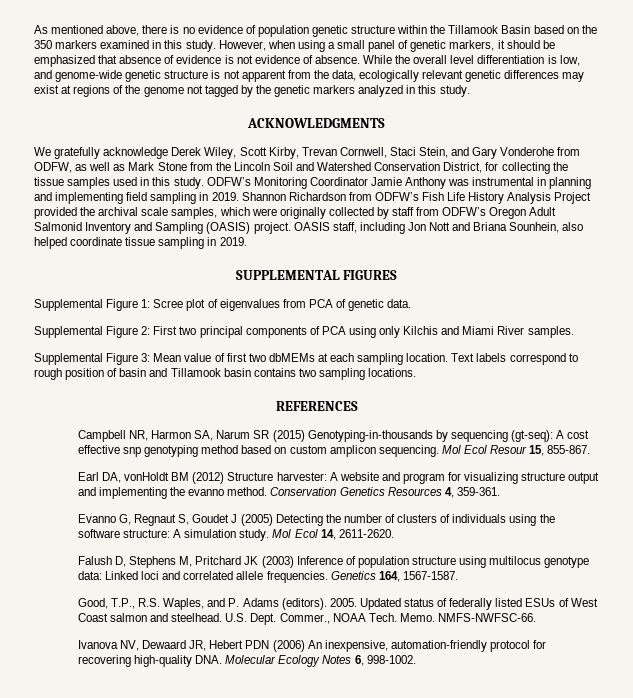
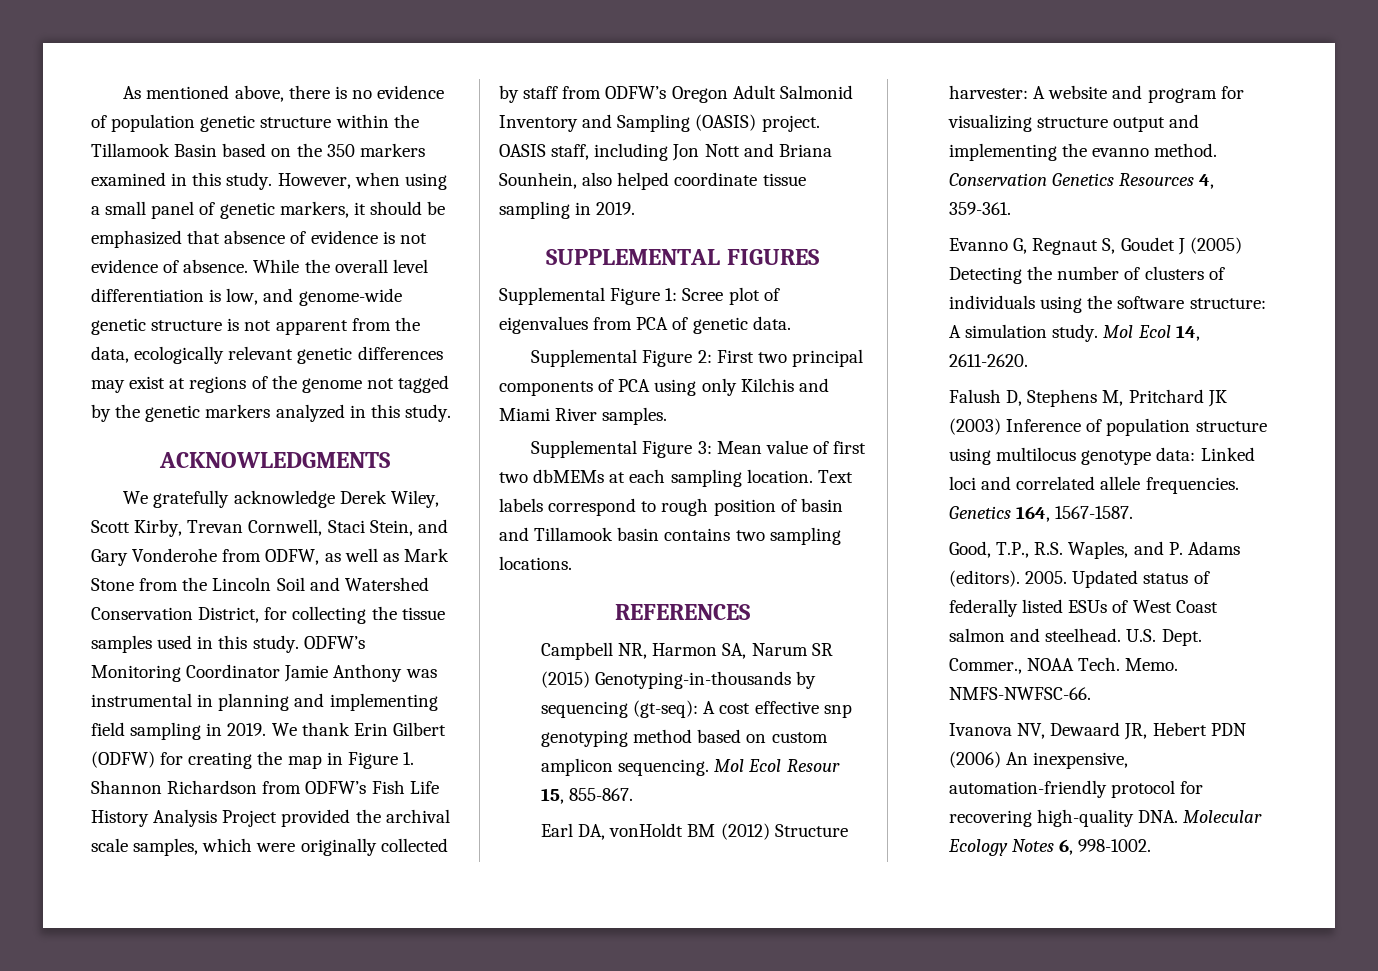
(239, 196) none -> [271,722,446,736] [91,751,414,769] We thank Erin Gilbert (ODFW) for creating the map in Figure 1.

